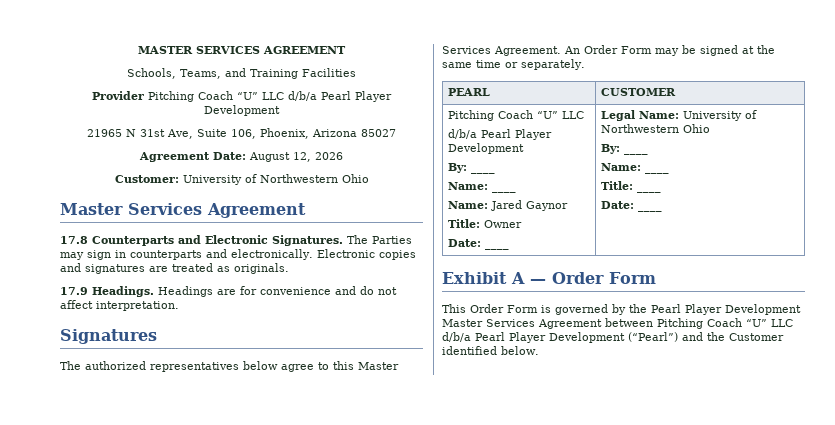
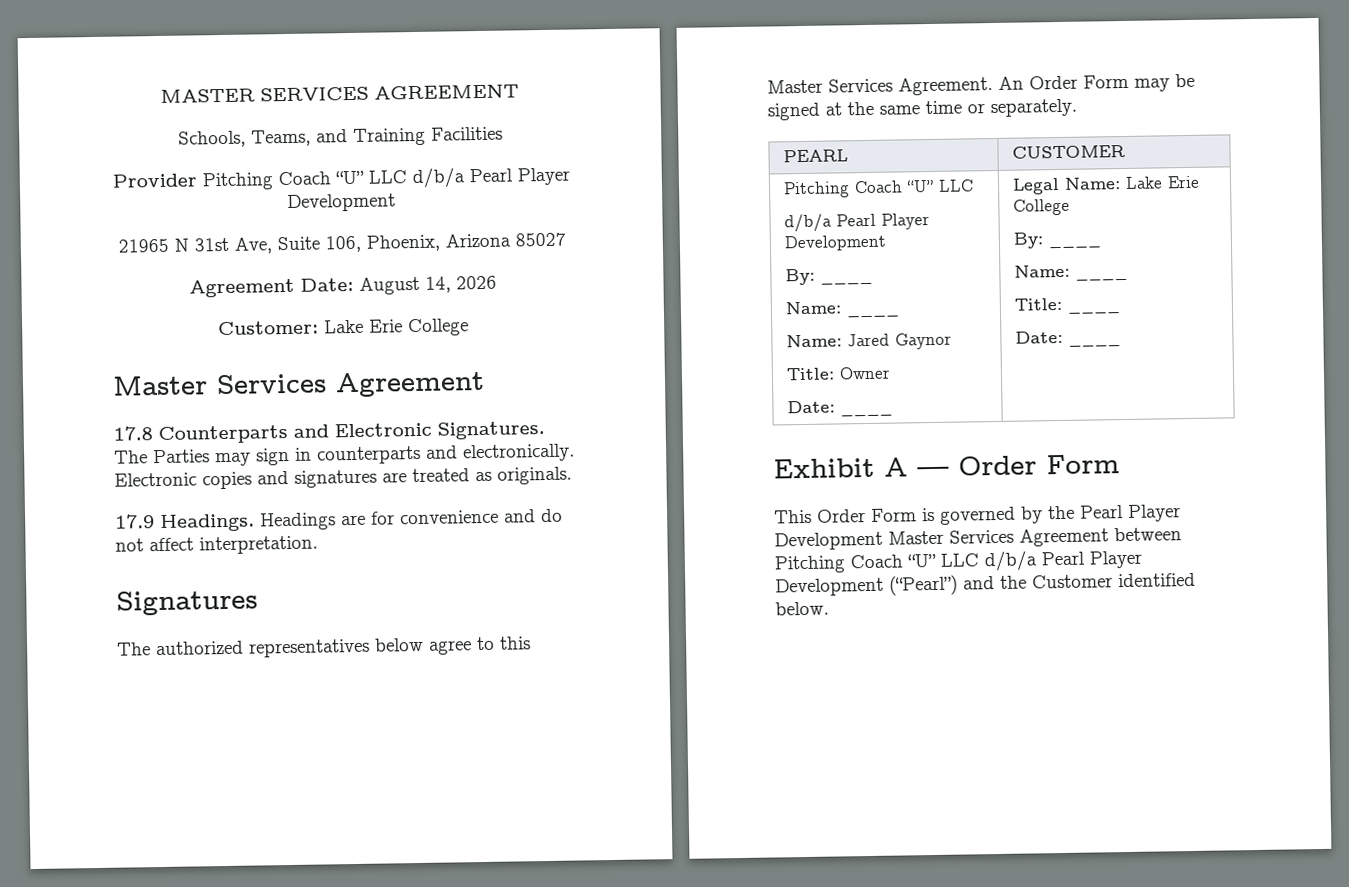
[293,152,311,162] 12, -> [424,276,451,293] 14,
[182,174,369,185] University of Northwestern Ohio -> [324,318,469,337] Lake Erie College
[682,110,757,121] [600,124,710,133] University of Northwestern Ohio -> [1124,175,1200,189] [1012,198,1070,216] Lake Erie College

